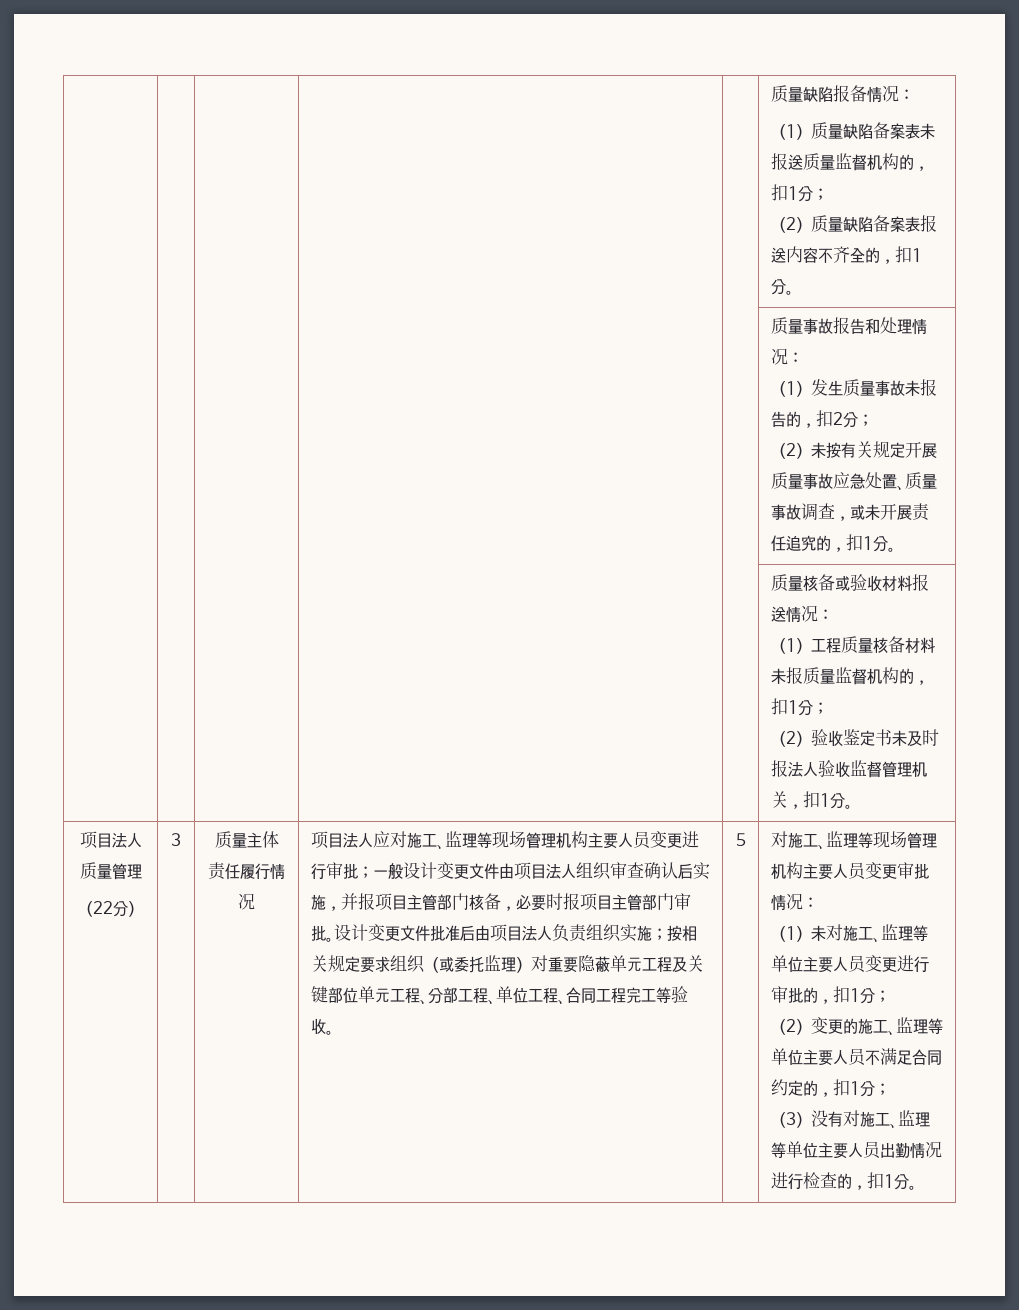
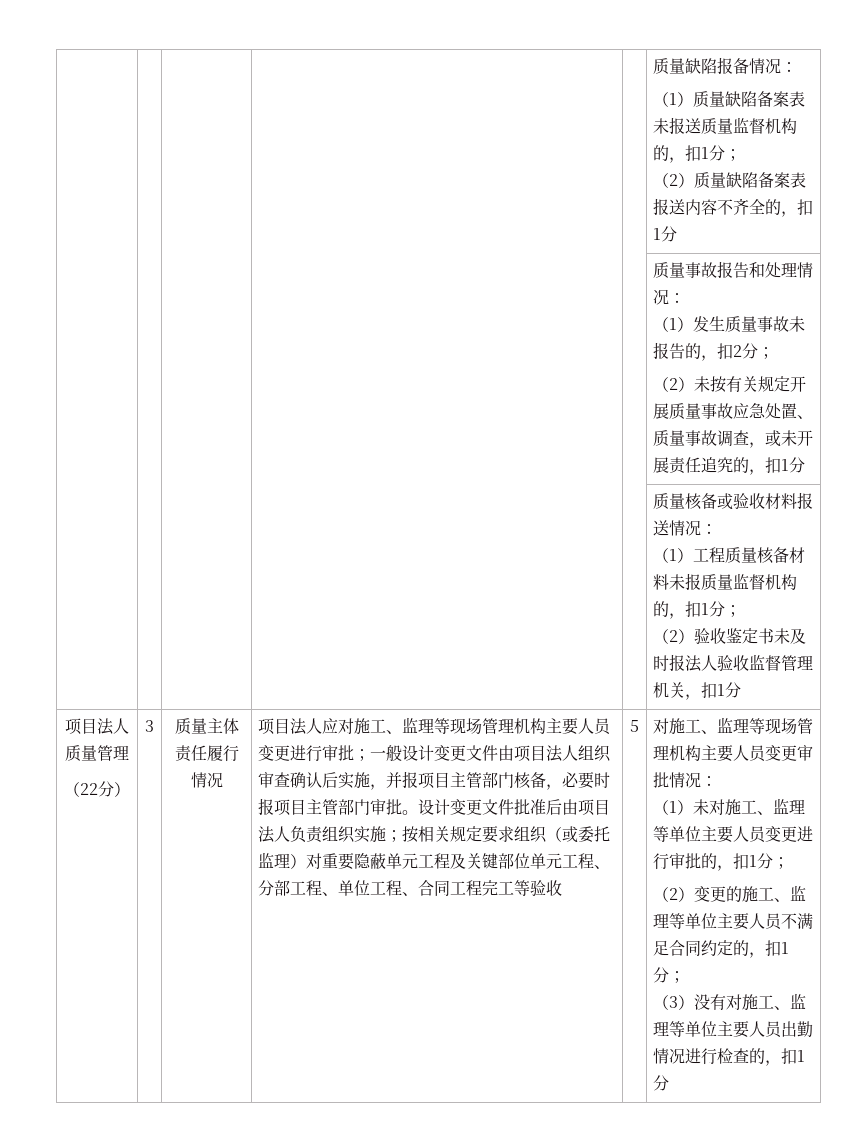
[785,290,794,295] 。 -> (678, 234) none
[887,547,896,552] 。 -> (806, 465) none
[844,804,853,809] 。 -> (742, 690) none
[325,1030,334,1035] 。 -> (563, 888) none
[908,1185,917,1190] 。 -> (670, 1083) none

